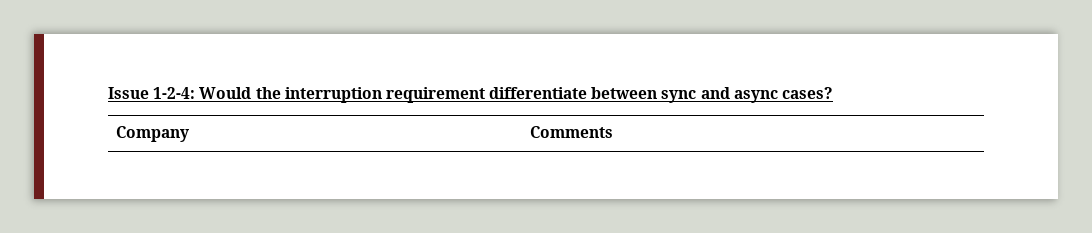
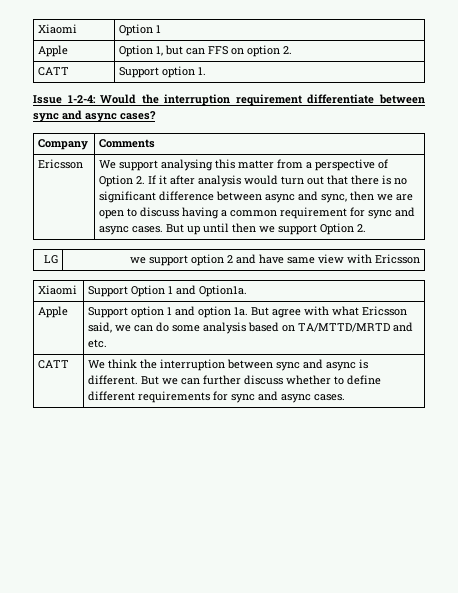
(108, 93) none -> [38,24,78,34] [119,24,162,36] [38,45,69,57] [119,45,293,57] [38,67,70,76] [119,66,207,78] Xiaomi | Option 1 // Apple | Option 1, but can FFS on option 2. // CATT | Support option 1. //
(613, 132) none -> [38,159,84,169] [99,159,389,171] [99,175,408,187] [99,191,414,203] [99,207,416,219] [99,223,367,235] [43,255,58,264] [129,254,420,266] [38,285,78,295] [88,285,248,297] [38,306,69,318] [88,306,408,318] [88,322,414,334] [88,339,108,348] [38,360,70,369] [88,359,369,371] [88,375,382,385] [88,391,346,403] // Ericsson | We support analysing this matter from a perspective of Option 2. If it after analysis would turn out that there is no significant difference between async and sync, then we are open to discuss having a common requirement for sync and async cases. But up until then we support Option 2. // LG | we support option 2 and have same view with Ericsson // Xiaomi | Support Option 1 and Option1a. // Apple | Support option 1 and option 1a. But agree with what Ericsson said, we can do some analysis based on TA/MTTD/MRTD and etc. // CATT | We think the interruption between sync and async is different. But we can further discuss whether to define different requirements for sync and async cases.

